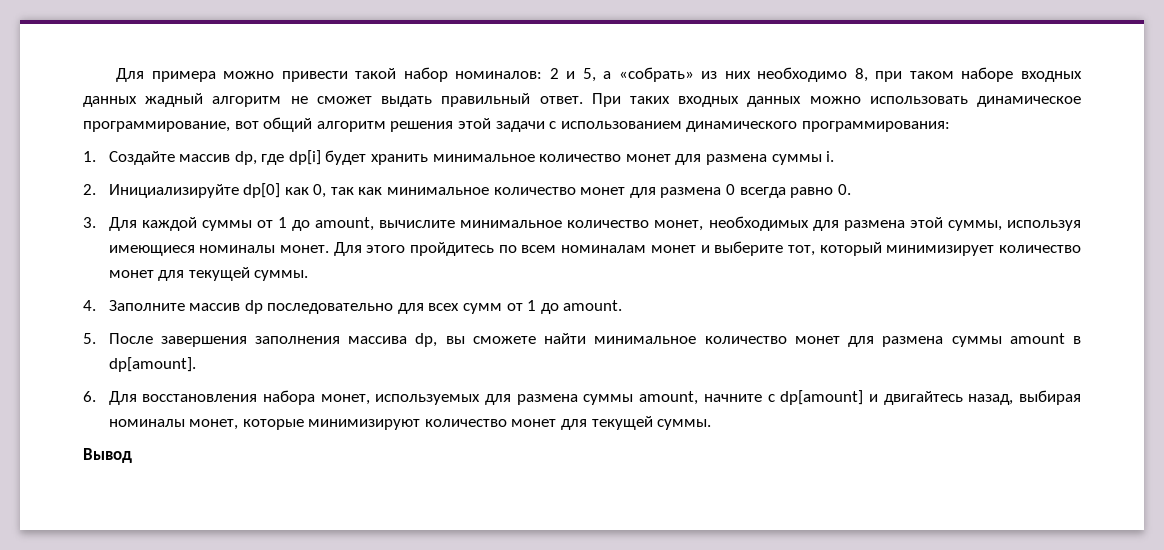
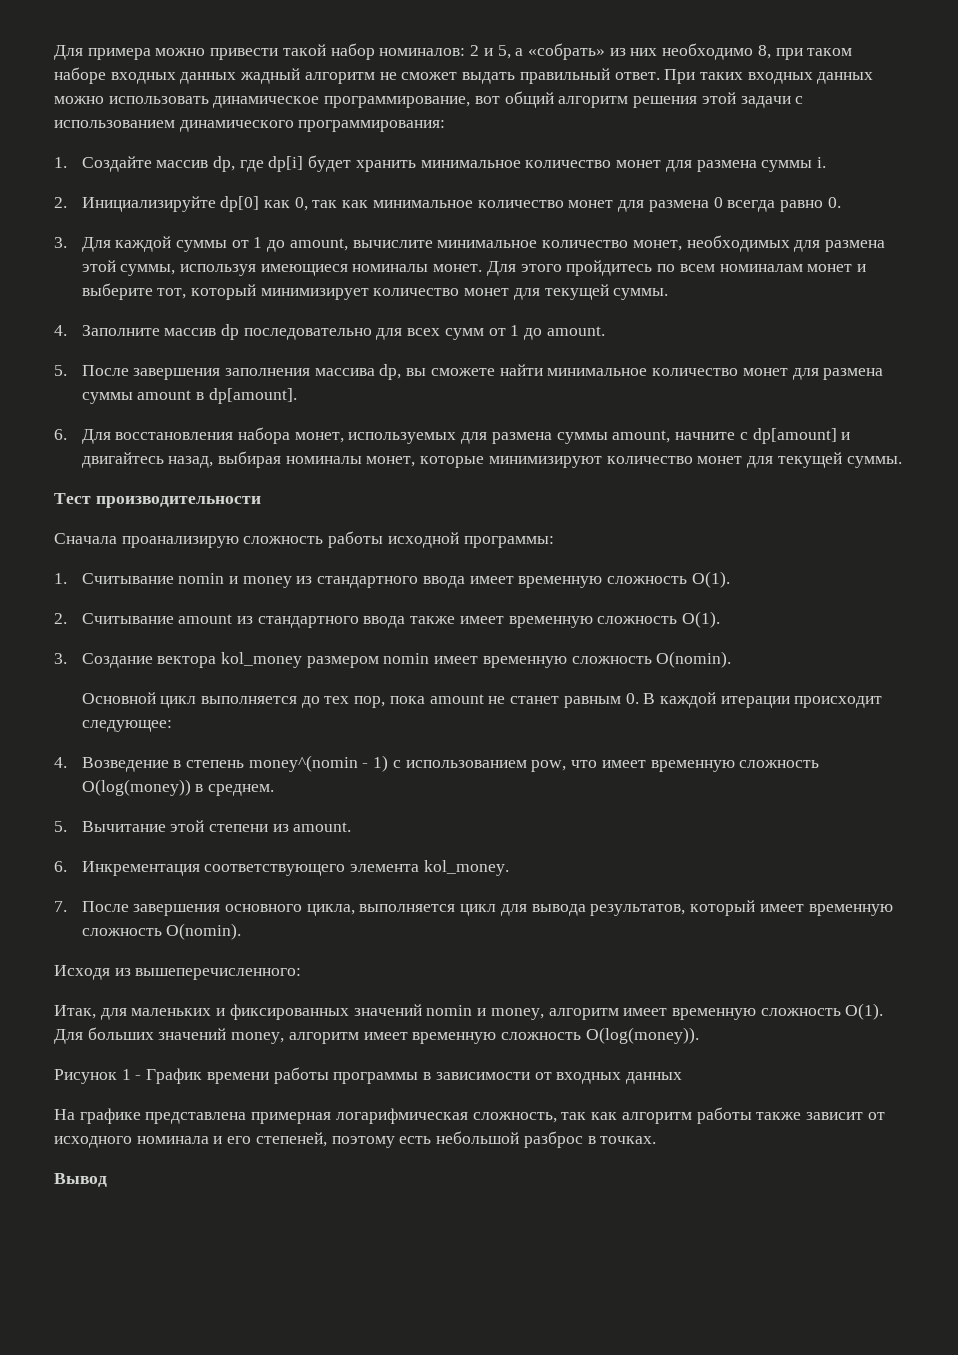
(712, 424) none -> [54,493,261,508] [54,531,554,548] [54,571,730,588] [54,611,721,628] [54,651,732,668] [81,692,883,708] [81,720,172,732] [54,755,820,772] [81,779,274,796] [54,820,352,832] [54,860,509,876] [54,900,893,916] [81,923,242,940] [54,965,302,980] [54,1003,884,1020] [54,1027,699,1044] [54,1067,682,1084] [54,1107,885,1124] [54,1131,657,1148] // Тест производительности // Сначала проанализирую сложность работы исходной программы: // 1. Считывание nomin и money из стандартного ввода имеет временную сложность O(1). // 2. Считывание amount из стандартного ввода также имеет временную сложность O(1). // 3. Создание вектора kol_money размером nomin имеет временную сложность O(nomin). // Основной цикл выполняется до тех пор, пока amount не станет равным 0. В каждой итерации происходит следующее: // 4. Возведение в степень money^(nomin - 1) с использованием pow, что имеет временную сложность O(log(money)) в среднем. // 5. Вычитание этой степени из amount. // 6. Инкрементация соответствующего элемента kol_money. // 7. После завершения основного цикла, выполняется цикл для вывода результатов, который имеет временную сложность O(nomin). // Исходя из вышеперечисленного: // Итак, для маленьких и фиксированных значений nomin и money, алгоритм имеет временную сложность O(1). Для больших значений money, алгоритм имеет временную сложность O(log(money)). // Рисунок 1 - График времени работы программы в зависимости от входных данных // На графике представлена примерная логарифмическая сложность, так как алгоритм работы также зависит от исходного номинала и его степеней, поэтому есть небольшой разброс в точках.

